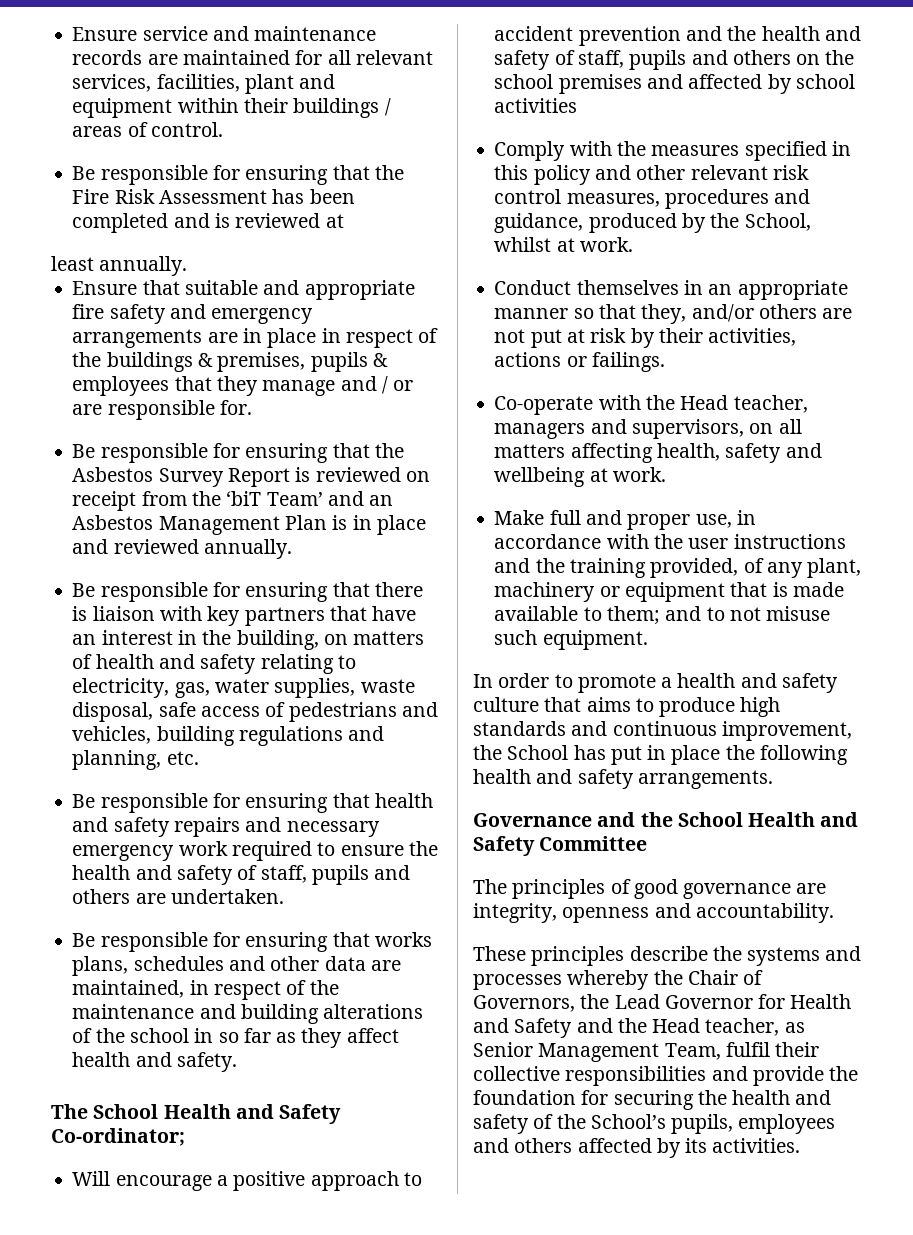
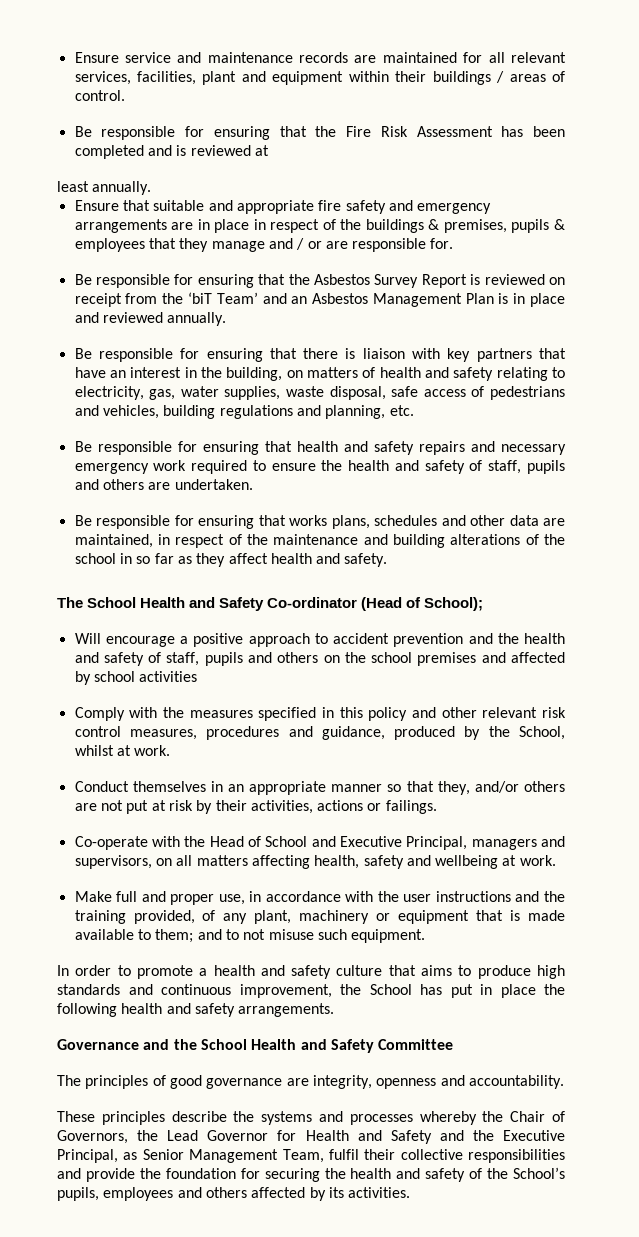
[51,1128,185,1146] Co-ordinator; -> [267,597,484,611] Co-ordinator (Head of School);
[733,395,808,413] teacher, -> [247,836,468,850] of School and Executive Principal,
[652,1018,780,1036] Head teacher, -> [503,1130,566,1141] [57,1149,118,1163] Executive Principal,

